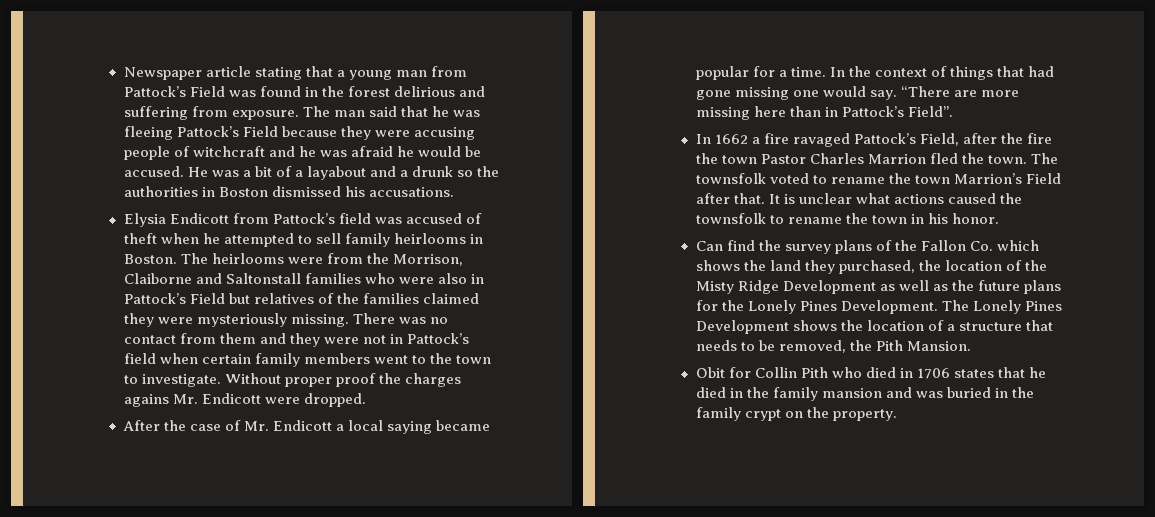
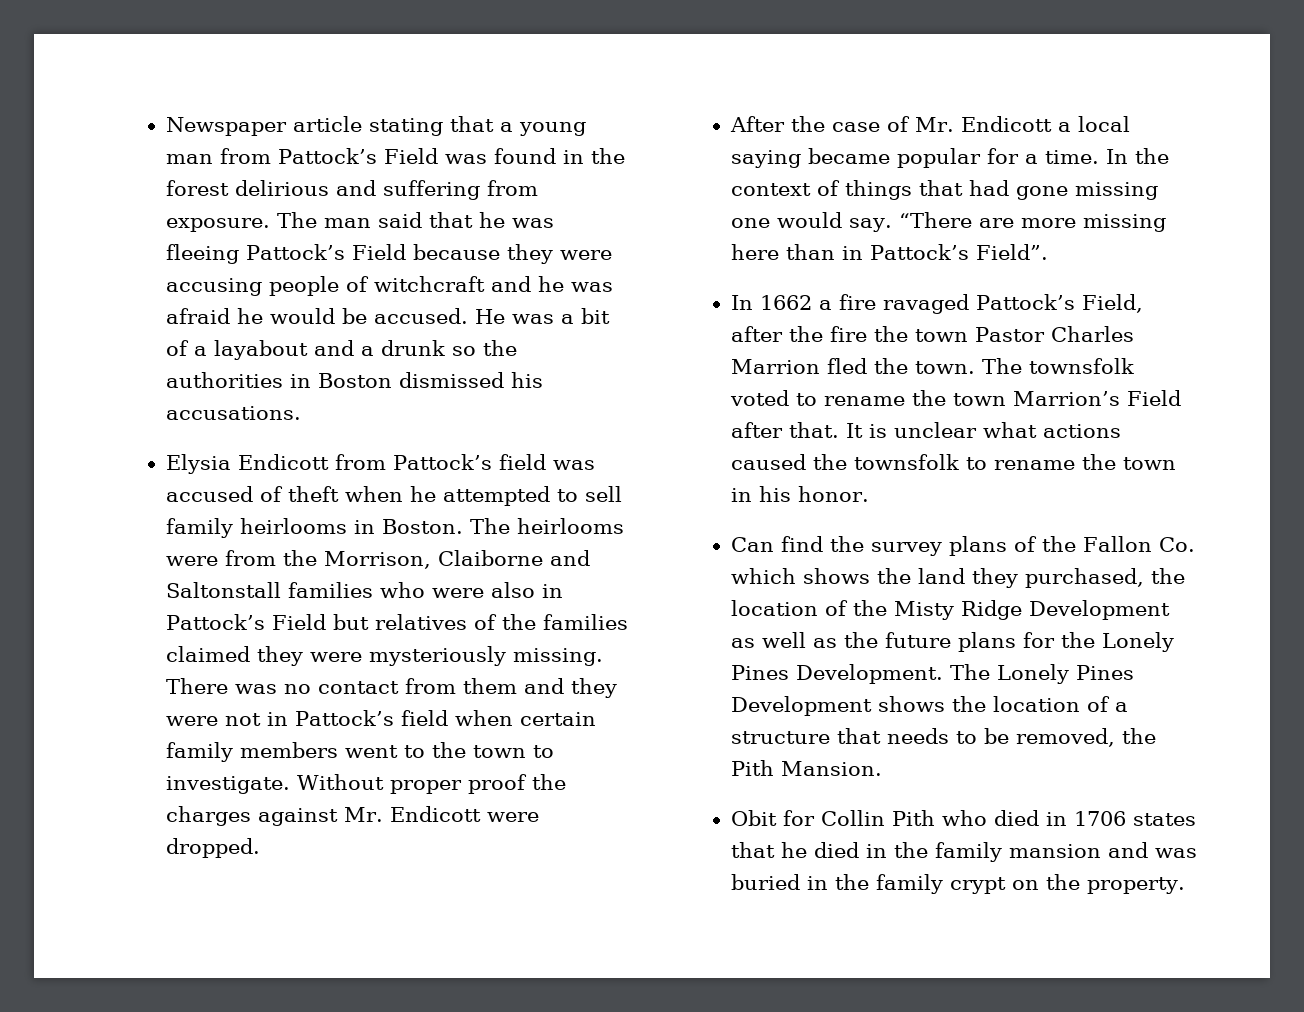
[123,394,169,407] agains -> [258,808,339,826] against

